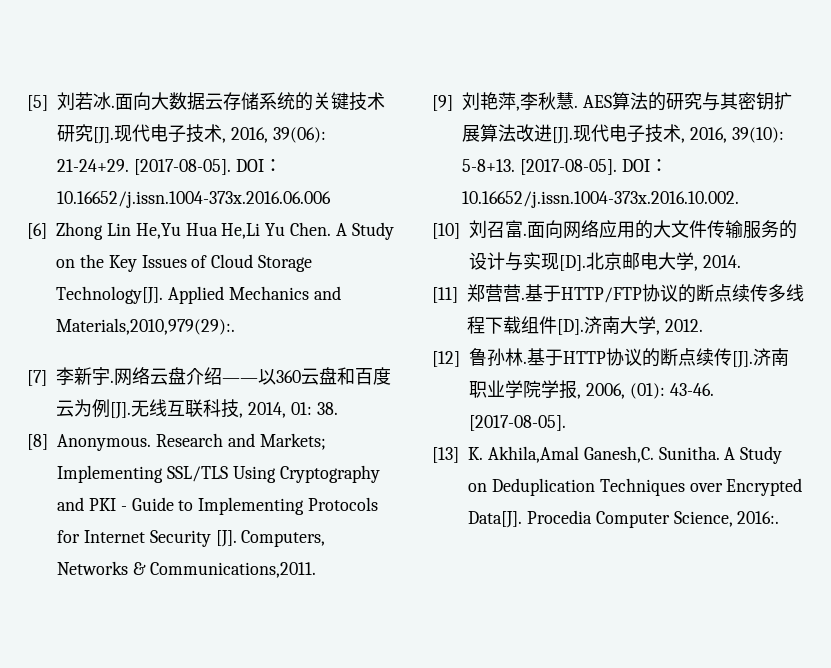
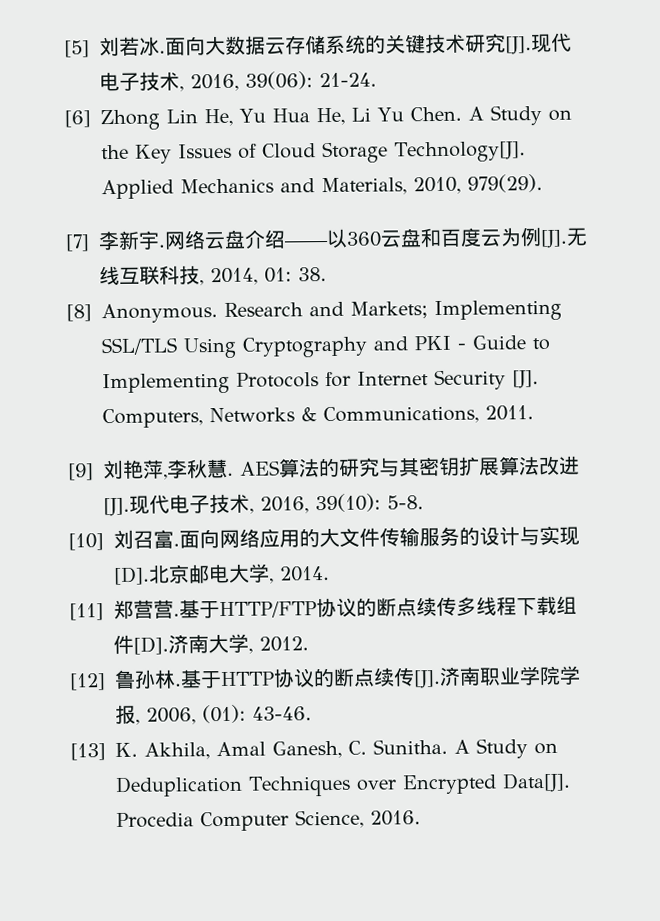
[57,159,282,175] [57,191,331,208] 21-24+29. [2017-08-05]. DOI：10.16652/j.issn.1004-373x.2016.06.006 -> [319,72,377,88] 21-24.
[135,223,261,239] He,Yu Hua He,Li -> [204,107,371,127] He, Yu Hua He, Li
[56,318,235,335] Materials,2010,979(29):. -> [321,174,543,196] Materials, 2010, 979(29).
[149,562,316,578] Communications,2011. -> [323,405,534,425] Communications, 2011.
[462,159,668,175] [462,191,739,208] 5-8+13. [2017-08-05]. DOI：10.16652/j.issn.1004-373x.2016.10.002. -> [387,495,425,510] 5-8.
[469,415,566,431] [2017-08-05]. -> (312, 713) none
[487,446,654,463] Akhila,Amal Ganesh,C. -> [144,740,367,760] Akhila, Amal Ganesh, C.
[737,511,780,524] 2016:. -> [370,810,421,826] 2016.

